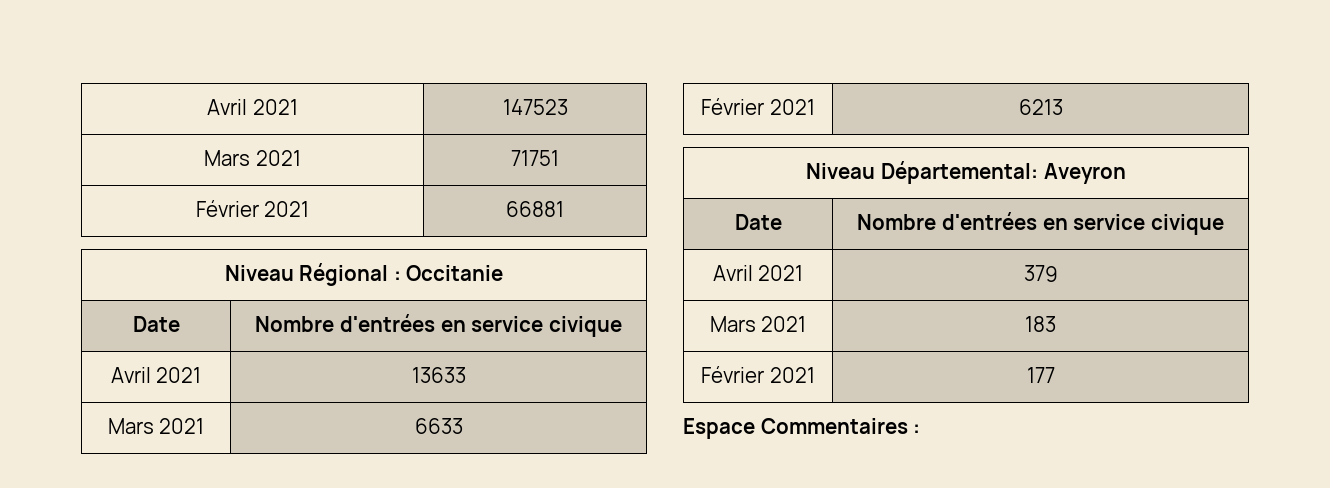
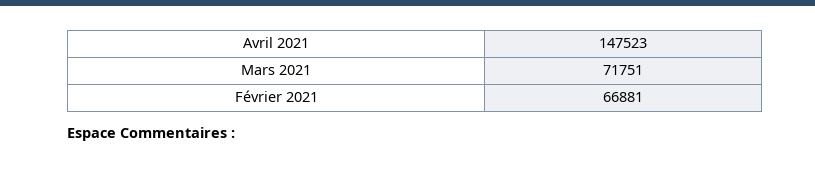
[224,263,504,286] [132,316,180,332] [255,314,622,337] [110,367,202,383] [411,367,466,383] [107,418,205,434] [414,418,463,434] [701,98,815,115] [1018,99,1063,115] [806,161,1126,184] [734,214,782,230] [857,212,1224,235] [712,265,804,281] [1023,265,1058,282] [709,316,807,332] [1025,316,1056,332] [701,366,815,383] [1026,367,1055,383] // Niveau Régional : Occitanie // Date | Nombre d'entrées en service civique // Avril 2021 | 13633 // Mars 2021 | 6633 // Février 2021 | 6213 // Niveau Départemental: Aveyron // Date | Nombre d'entrées en service civique // Avril 2021 | 379 // Mars 2021 | 183 // Février 2021 | 177 -> (643, 97) none

